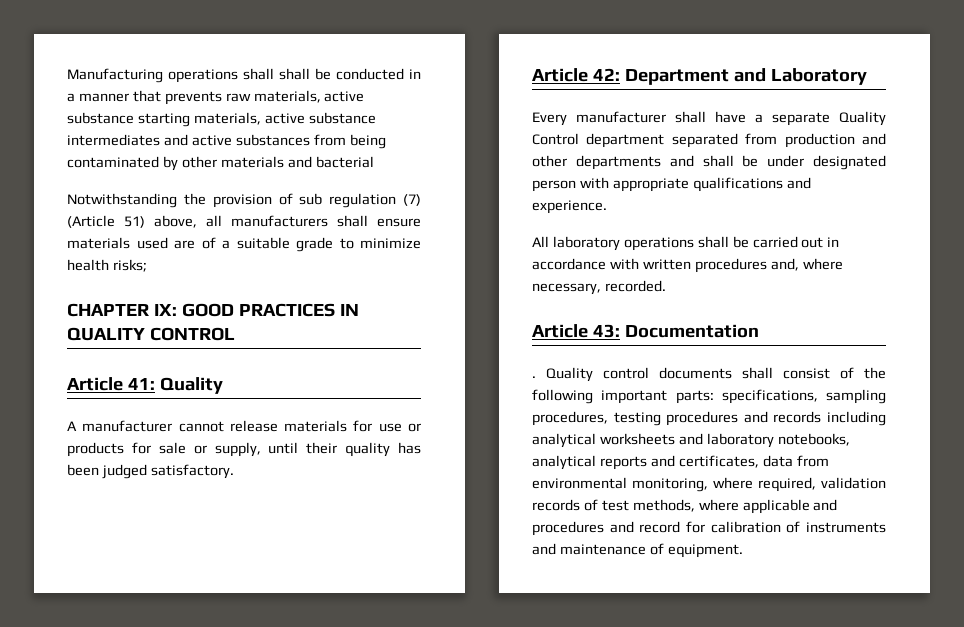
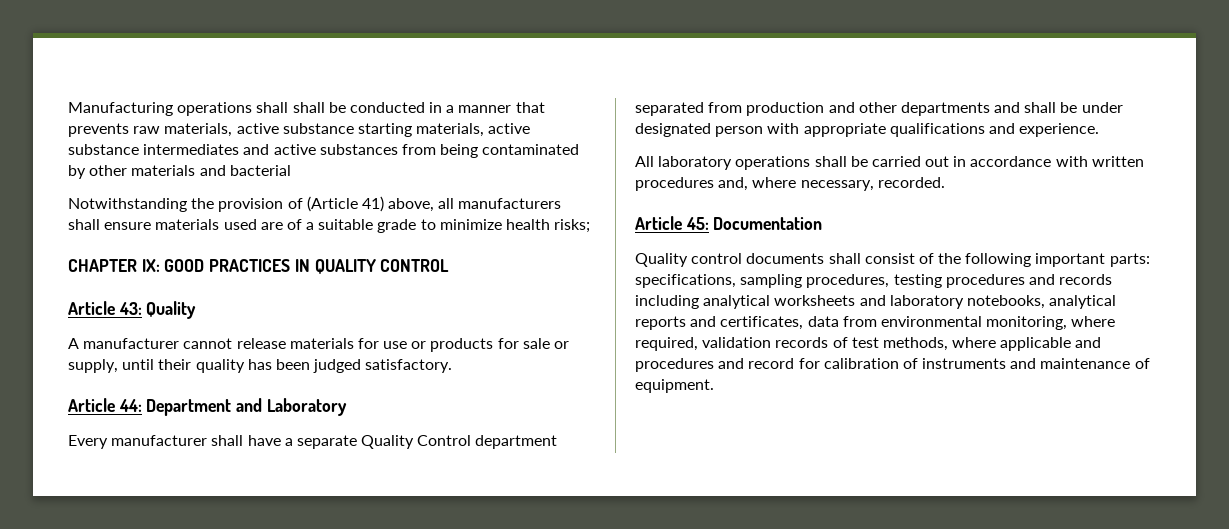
[299,193,421,208] [67,215,145,228] sub regulation (7) (Article 51) -> [306,196,384,212] (Article 41)
[127,378,155,390] 41: -> [118,302,142,315] 43:
[592,68,620,81] 42: -> [118,399,142,412] 44:
[592,324,620,338] 43: -> [685,217,709,230] 45:
[532,376,536,378] . -> (823, 223) none

